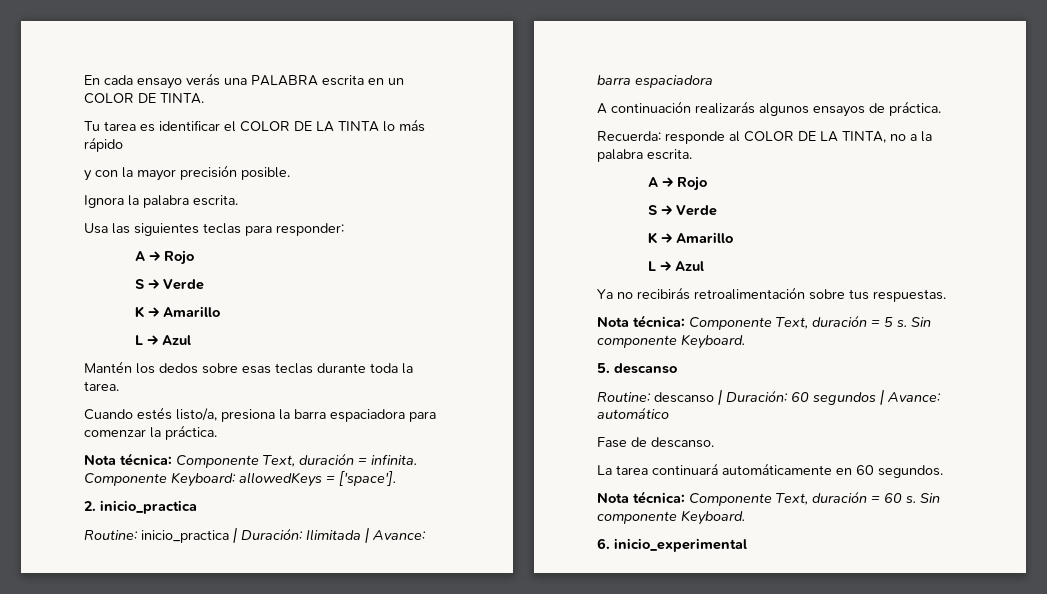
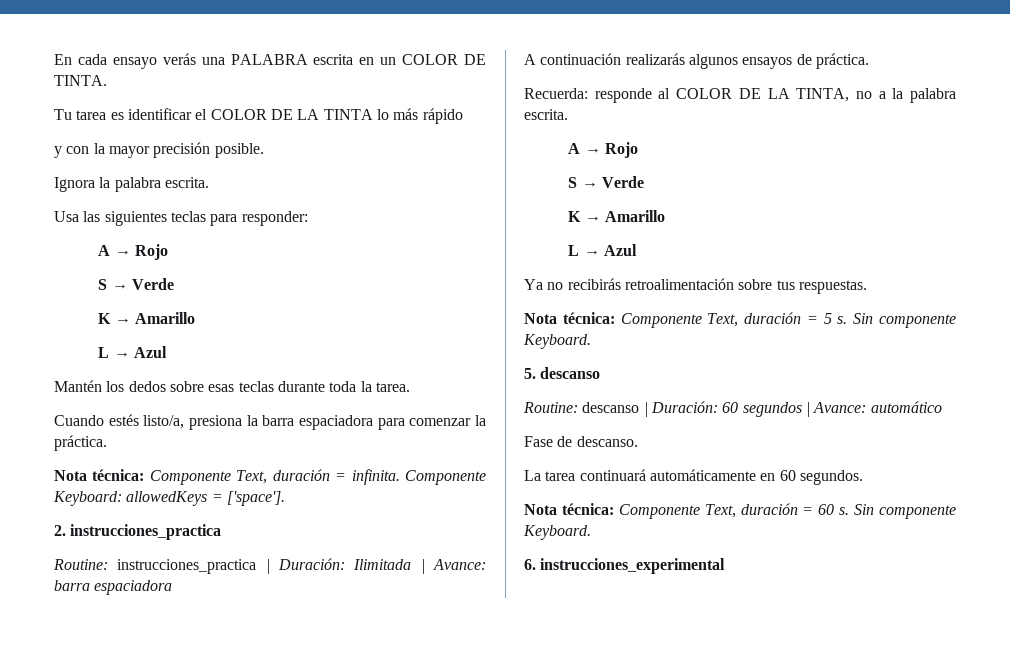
[100,500,197,514] [84,530,229,543] inicio_practica // Routine: inicio_practica -> [70,524,222,540] [53,559,257,574] instrucciones_practica // Routine: instrucciones_practica
[614,538,747,552] inicio_experimental -> [540,558,726,574] instrucciones_experimental

